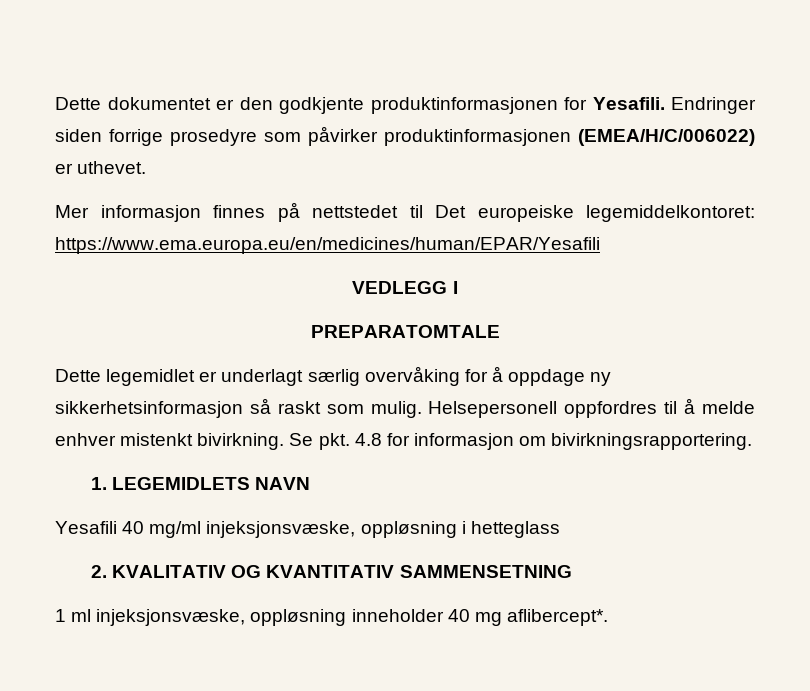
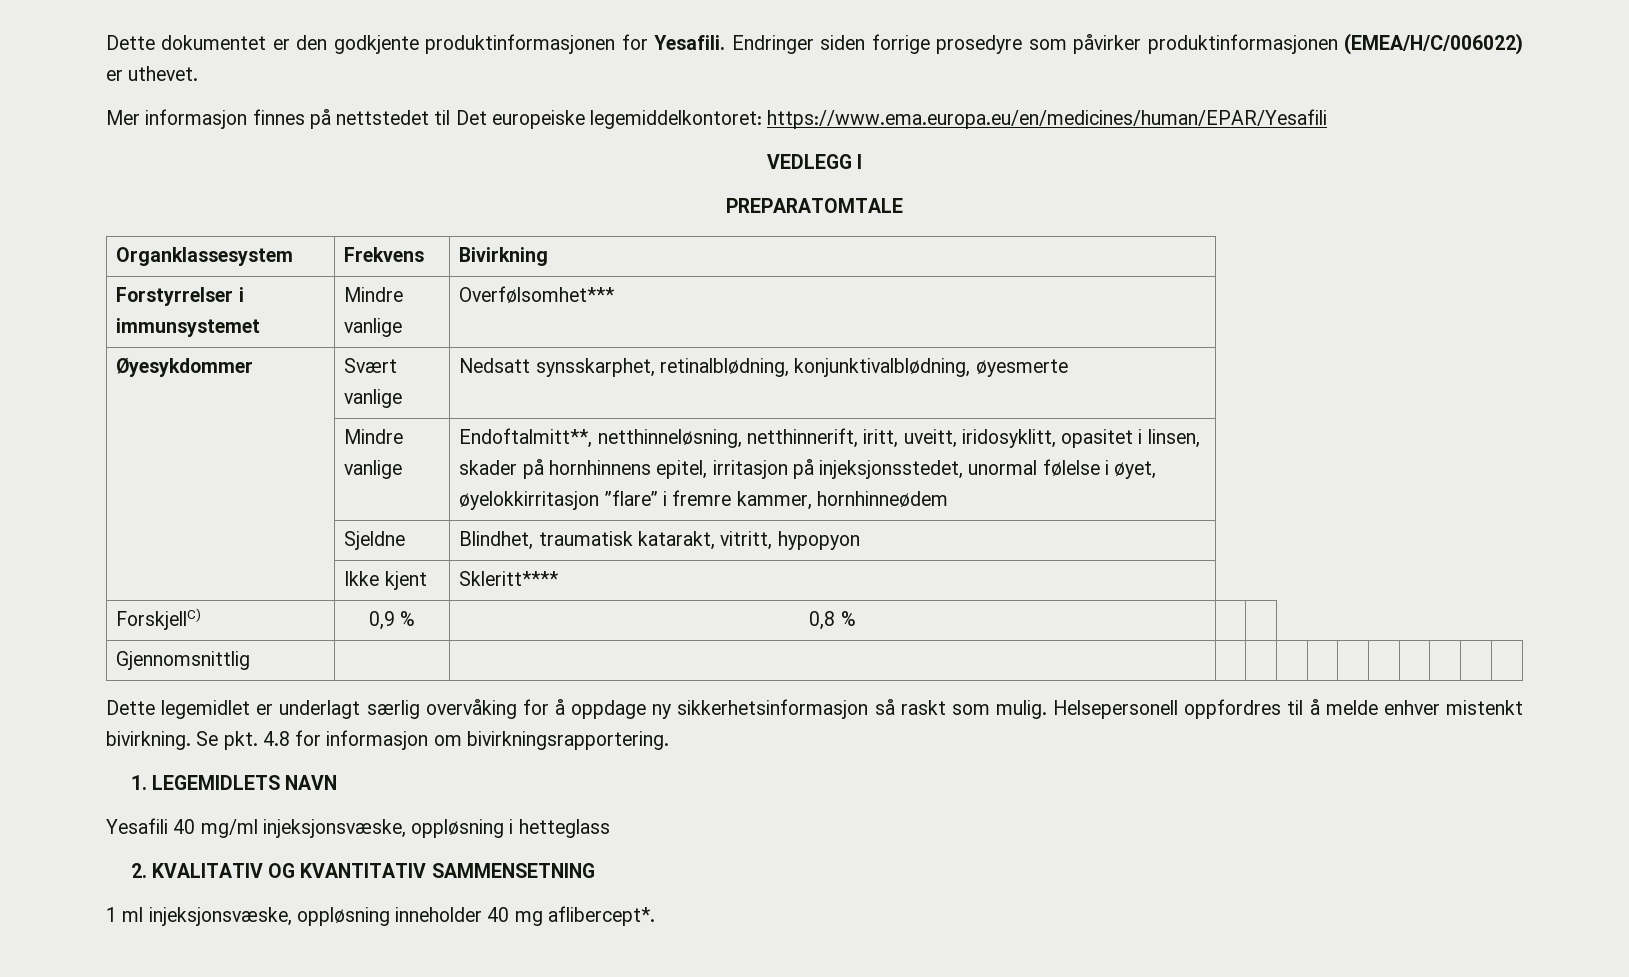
(500, 331) none -> [116,247,294,266] [344,247,425,262] [459,247,549,266] [116,287,244,306] [116,318,261,337] [344,287,404,302] [344,318,403,337] [459,286,615,303] [116,358,254,377] [344,358,398,373] [344,389,403,408] [459,358,1068,377] [344,429,404,444] [344,460,403,479] [459,428,1200,448] [459,459,1157,479] [459,490,948,510] [344,531,406,550] [459,531,860,550] [344,571,427,590] [459,571,559,586] [116,608,202,630] [368,611,416,630] [809,611,856,630] [116,651,251,670] // Organklassesystem | Frekvens | Bivirkning // Forstyrrelser i immunsystemet | Mindre vanlige | Overfølsomhet*** // Øyesykdommer | Svært vanlige | Nedsatt synsskarphet, retinalblødning, konjunktivalblødning, øyesmerte // | Mindre vanlige | Endoftalmitt**, netthinneløsning, netthinnerift, iritt, uveitt, iridosyklitt, opasitet i linsen, skader på hornhinnens epitel, irritasjon på injeksjonsstedet, unormal følelse i øyet, øyelokkirritasjon ”flare” i fremre kammer, hornhinneødem // | Sjeldne | Blindhet, traumatisk katarakt, vitritt, hypopyon // | Ikke kjent | Skleritt**** // ForskjellC) | 0,9 % | 0,8 % | | // Gjennomsnittlig | | | | | | | | | | | |

